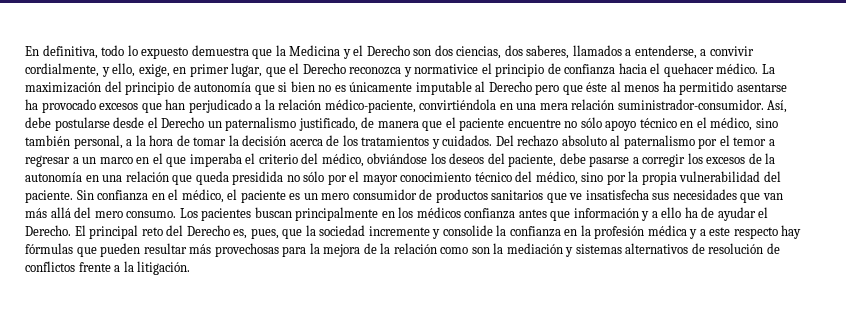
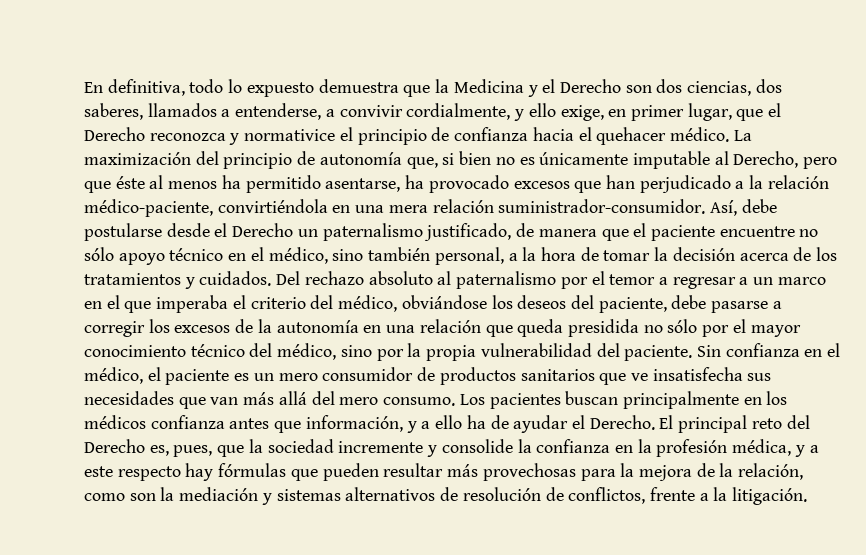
[112,63,136,77] ello, -> [528,103,556,117] ello
[254,85,275,95] que -> [406,157,438,169] que,
[488,81,532,92] Derecho -> [733,151,799,168] Derecho,
[736,83,787,92] asentarse -> [325,178,401,192] asentarse,
[573,208,639,218] información -> [305,415,403,432] información,
[647,225,687,236] médica -> [732,439,792,456] médica,
[393,243,437,254] relación -> [738,463,804,480] relación,
[25,261,75,272] conflictos -> [568,487,646,504] conflictos,

